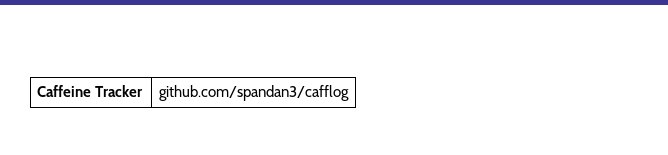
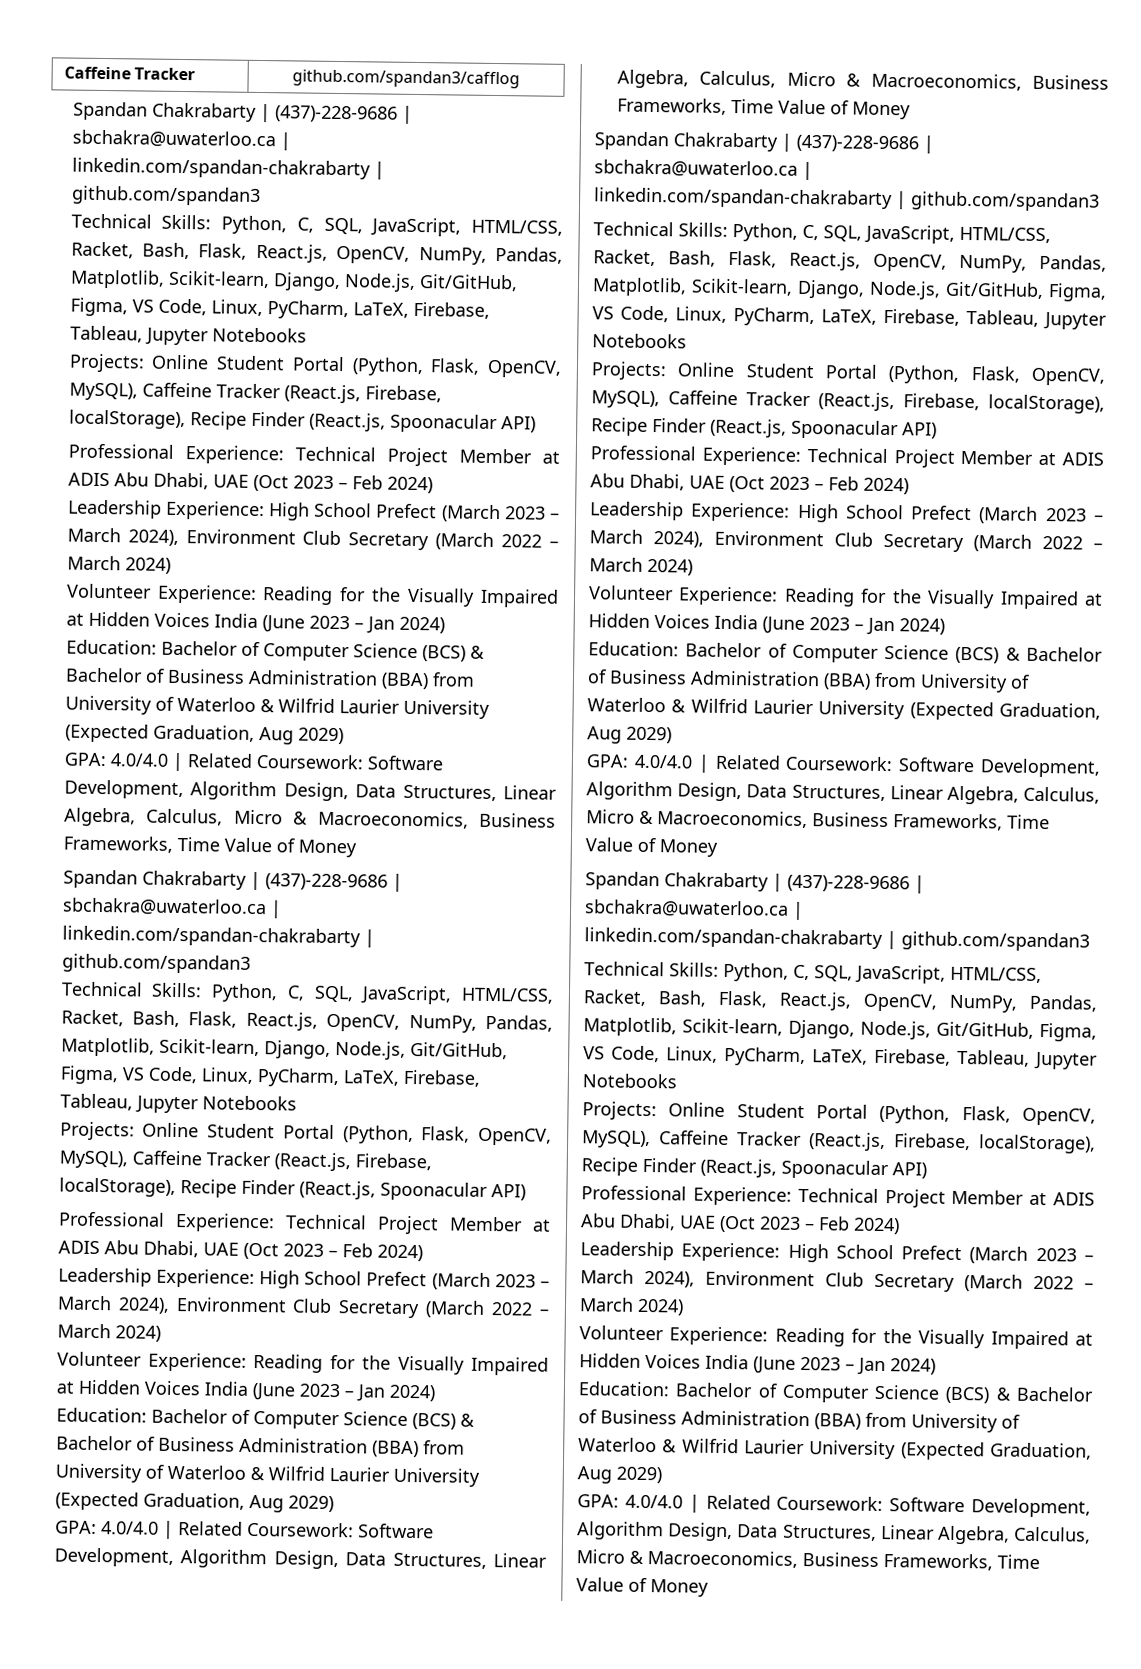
(349, 93) none -> [72,101,413,124] [71,129,291,151] [71,157,385,180] [70,185,261,206] [70,213,563,237] [70,241,563,265] [69,269,518,292] [69,297,490,320] [69,325,307,346] [68,353,562,378] [68,382,442,404] [68,409,536,434] [67,443,560,467] [67,472,433,494] [66,499,560,523] [66,527,559,551] [66,555,171,574] [65,583,559,608] [65,611,445,634] [65,639,485,662] [64,667,475,690] [64,695,490,719] [64,723,344,745] [63,752,443,772] [63,779,557,802] [63,807,556,829] [62,835,357,858] [62,869,403,892] [61,897,282,919] [61,925,375,948] [61,953,251,974] [60,981,554,1005] [60,1009,553,1033] [60,1037,508,1060] [59,1065,480,1088] [59,1093,297,1114] [59,1121,552,1146] [58,1150,432,1172] [58,1177,526,1201] [57,1211,551,1235] [57,1240,423,1262] [57,1267,550,1291] [56,1295,549,1319] [56,1323,161,1342] [56,1351,549,1376] [55,1379,435,1402] [55,1407,475,1430] [55,1435,465,1458] [54,1463,480,1487] [54,1491,334,1513] [54,1520,434,1539] [53,1547,547,1570] [616,69,1109,91] [616,97,911,120] [594,131,934,154] [594,159,813,181] [594,187,1100,212] [593,221,1051,244] [593,249,1107,273] [592,277,1107,302] [592,305,1107,330] [592,333,687,349] [591,361,1105,386] [591,390,1105,414] [591,417,937,440] [590,445,1104,468] [590,473,909,495] [590,501,1104,524] [589,529,1103,552] [589,557,693,576] [588,585,1103,610] [588,613,945,636] [588,641,1103,664] [587,669,1030,693] [587,697,1101,721] [587,726,672,744] [586,754,1100,778] [586,781,1100,805] [586,809,1050,831] [585,837,718,857] [585,871,925,894] [584,899,804,920] [584,927,1090,952] [584,961,1042,984] [583,989,1097,1013] [583,1017,1097,1042] [583,1045,1098,1070] [582,1073,677,1089] [582,1101,1096,1126] [582,1130,1096,1154] [581,1157,927,1180] [581,1185,1095,1208] [580,1213,900,1235] [580,1241,1094,1264] [580,1269,1094,1292] [579,1297,684,1316] [579,1325,1093,1350] [579,1353,936,1376] [578,1381,1093,1404] [578,1409,1020,1433] [578,1437,1092,1461] [577,1466,662,1484] [577,1494,1091,1518] [577,1521,1091,1545] [576,1549,1040,1571] [576,1577,709,1597] // Spandan Chakrabarty | (437)-228-9686 | sbchakra@uwaterloo.ca | linkedin.com/spandan-chakrabarty | github.com/spandan3 // Technical Skills: Python, C, SQL, JavaScript, HTML/CSS, Racket, Bash, Flask, React.js, OpenCV, NumPy, Pandas, Matplotlib, Scikit-learn, Django, Node.js, Git/GitHub, Figma, VS Code, Linux, PyCharm, LaTeX, Firebase, Tableau, Jupyter Notebooks // Projects: Online Student Portal (Python, Flask, OpenCV, MySQL), Caffeine Tracker (React.js, Firebase, localStorage), Recipe Finder (React.js, Spoonacular API) // Professional Experience: Technical Project Member at ADIS Abu Dhabi, UAE (Oct 2023 – Feb 2024) // Leadership Experience: High School Prefect (March 2023 – March 2024), Environment Club Secretary (March 2022 – March 2024) // Volunteer Experience: Reading for the Visually Impaired at Hidden Voices India (June 2023 – Jan 2024) // Education: Bachelor of Computer Science (BCS) & Bachelor of Business Administration (BBA) from University of Waterloo & Wilfrid Laurier University (Expected Graduation, Aug 2029) // GPA: 4.0/4.0 | Related Coursework: Software Development, Algorithm Design, Data Structures, Linear Algebra, Calculus, Micro & Macroeconomics, Business Frameworks, Time Value of Money // Spandan Chakrabarty | (437)-228-9686 | sbchakra@uwaterloo.ca | linkedin.com/spandan-chakrabarty | github.com/spandan3 // Technical Skills: Python, C, SQL, JavaScript, HTML/CSS, Racket, Bash, Flask, React.js, OpenCV, NumPy, Pandas, Matplotlib, Scikit-learn, Django, Node.js, Git/GitHub, Figma, VS Code, Linux, PyCharm, LaTeX, Firebase, Tableau, Jupyter Notebooks // Projects: Online Student Portal (Python, Flask, OpenCV, MySQL), Caffeine Tracker (React.js, Firebase, localStorage), Recipe Finder (React.js, Spoonacular API) // Professional Experience: Technical Project Member at ADIS Abu Dhabi, UAE (Oct 2023 – Feb 2024) // Leadership Experience: High School Prefect (March 2023 – March 2024), Environment Club Secretary (March 2022 – March 2024) // Volunteer Experience: Reading for the Visually Impaired at Hidden Voices India (June 2023 – Jan 2024) // Education: Bachelor of Computer Science (BCS) & Bachelor of Business Administration (BBA) from University of Waterloo & Wilfrid Laurier University (Expected Graduation, Aug 2029) // GPA: 4.0/4.0 | Related Coursework: Software Development, Algorithm Design, Data Structures, Linear Algebra, Calculus, Micro & Macroeconomics, Business Frameworks, Time Value of Money // Spandan Chakrabarty | (437)-228-9686 | sbchakra@uwaterloo.ca | linkedin.com/spandan-chakrabarty | github.com/spandan3 // Technical Skills: Python, C, SQL, JavaScript, HTML/CSS, Racket, Bash, Flask, React.js, OpenCV, NumPy, Pandas, Matplotlib, Scikit-learn, Django, Node.js, Git/GitHub, Figma, VS Code, Linux, PyCharm, LaTeX, Firebase, Tableau, Jupyter Notebooks // Projects: Online Student Portal (Python, Flask, OpenCV, MySQL), Caffeine Tracker (React.js, Firebase, localStorage), Recipe Finder (React.js, Spoonacular API) // Professional Experience: Technical Project Member at ADIS Abu Dhabi, UAE (Oct 2023 – Feb 2024) // Leadership Experience: High School Prefect (March 2023 – March 2024), Environment Club Secretary (March 2022 – March 2024) // Volunteer Experience: Reading for the Visually Impaired at Hidden Voices India (June 2023 – Jan 2024) // Education: Bachelor of Computer Science (BCS) & Bachelor of Business Administration (BBA) from University of Waterloo & Wilfrid Laurier University (Expected Graduation, Aug 2029) // GPA: 4.0/4.0 | Related Coursework: Software Development, Algorithm Design, Data Structures, Linear Algebra, Calculus, Micro & Macroeconomics, Business Frameworks, Time Value of Money // Spandan Chakrabarty | (437)-228-9686 | sbchakra@uwaterloo.ca | linkedin.com/spandan-chakrabarty | github.com/spandan3 // Technical Skills: Python, C, SQL, JavaScript, HTML/CSS, Racket, Bash, Flask, React.js, OpenCV, NumPy, Pandas, Matplotlib, Scikit-learn, Django, Node.js, Git/GitHub, Figma, VS Code, Linux, PyCharm, LaTeX, Firebase, Tableau, Jupyter Notebooks // Projects: Online Student Portal (Python, Flask, OpenCV, MySQL), Caffeine Tracker (React.js, Firebase, localStorage), Recipe Finder (React.js, Spoonacular API) // Professional Experience: Technical Project Member at ADIS Abu Dhabi, UAE (Oct 2023 – Feb 2024) // Leadership Experience: High School Prefect (March 2023 – March 2024), Environment Club Secretary (March 2022 – March 2024) // Volunteer Experience: Reading for the Visually Impaired at Hidden Voices India (June 2023 – Jan 2024) // Education: Bachelor of Computer Science (BCS) & Bachelor of Business Administration (BBA) from University of Waterloo & Wilfrid Laurier University (Expected Graduation, Aug 2029) // GPA: 4.0/4.0 | Related Coursework: Software Development, Algorithm Design, Data Structures, Linear Algebra, Calculus, Micro & Macroeconomics, Business Frameworks, Time Value of Money

